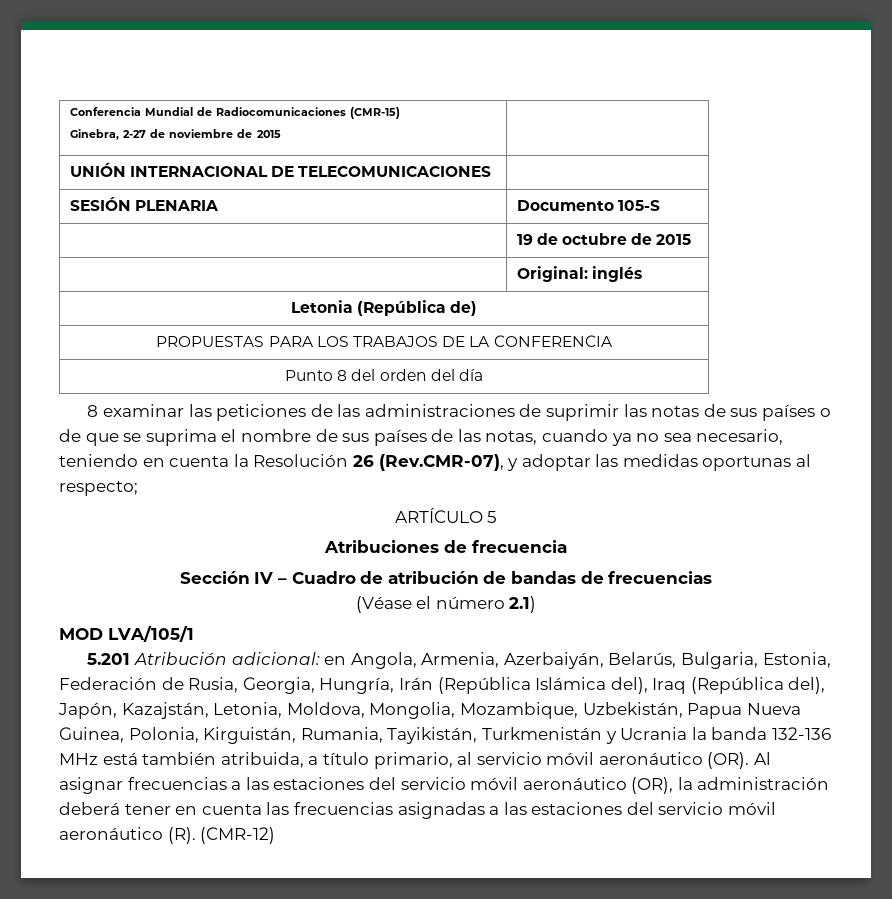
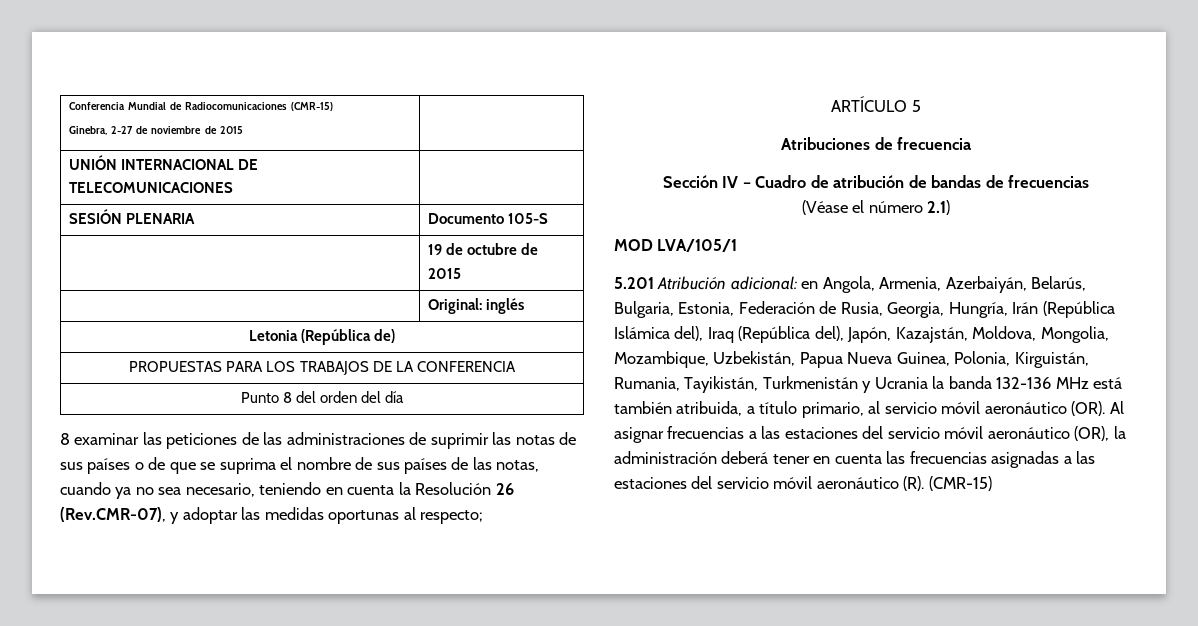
[213,702,283,718] Letonia, -> (968, 335) none
[200,827,276,844] (CMR-12) -> [928,476,992,491] (CMR-15)

